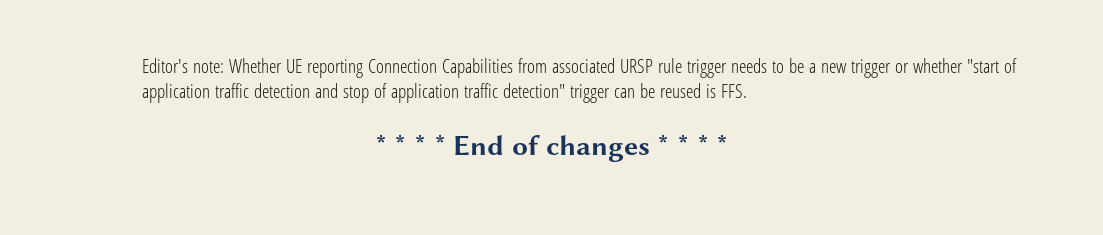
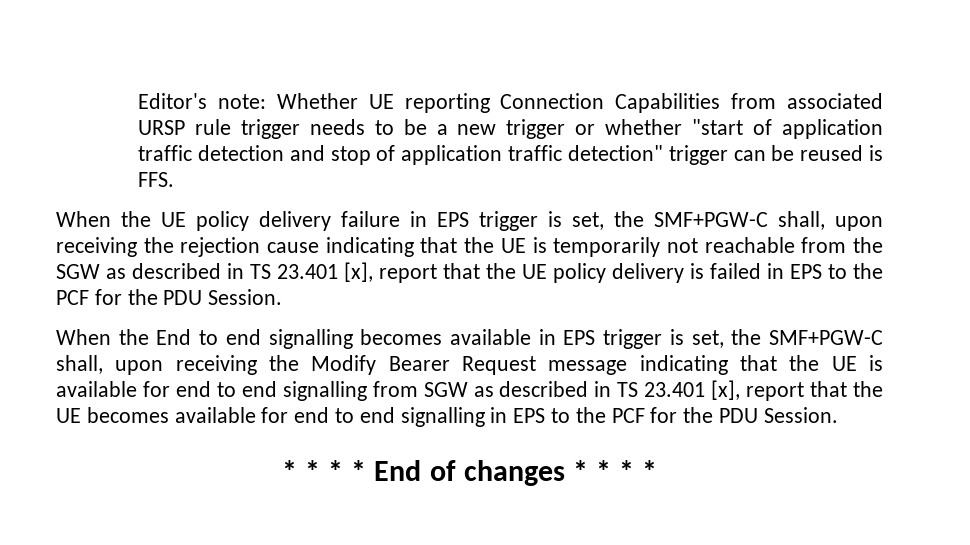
(747, 91) none -> [56,211,883,231] [56,237,884,257] [56,262,883,283] [56,289,283,305] [56,329,883,349] [56,355,884,375] [56,380,883,401] [56,407,838,427] // When the UE policy delivery failure in EPS trigger is set, the SMF+PGW-C shall, upon receiving the rejection cause indicating that the UE is temporarily not reachable from the SGW as described in TS 23.401 [x], report that the UE policy delivery is failed in EPS to the PCF for the PDU Session. // When the End to end signalling becomes available in EPS trigger is set, the SMF+PGW-C shall, upon receiving the Modify Bearer Request message indicating that the UE is available for end to end signalling from SGW as described in TS 23.401 [x], report that the UE becomes available for end to end signalling in EPS to the PCF for the PDU Session.

